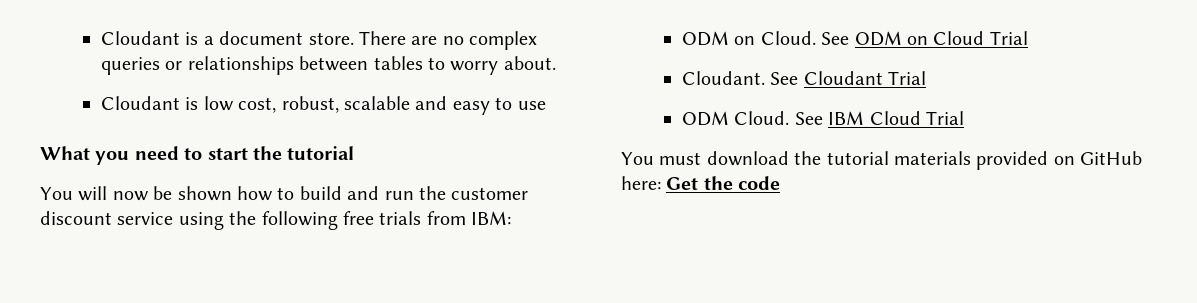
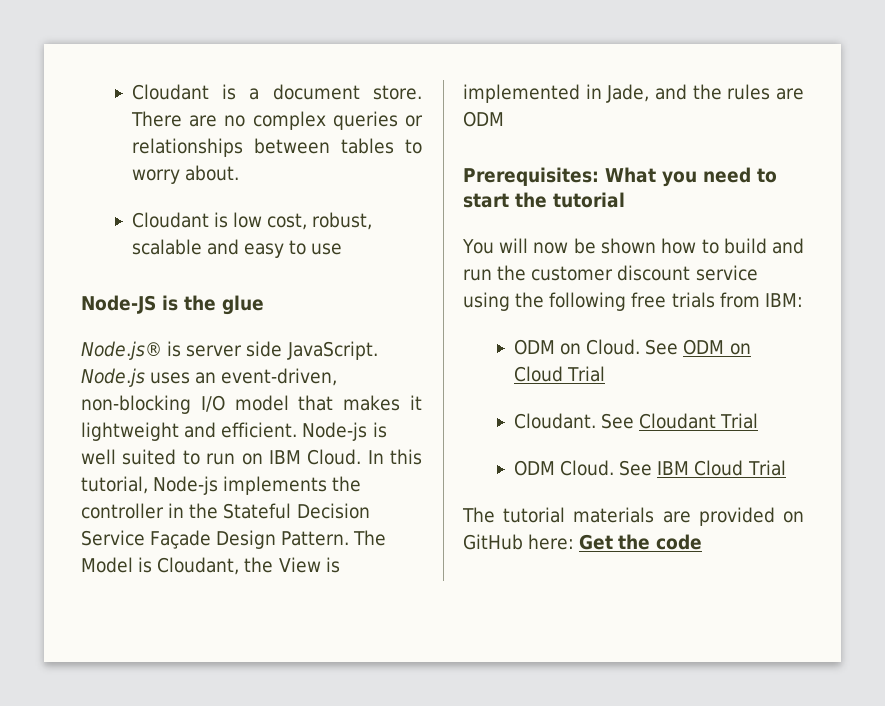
(546, 105) none -> [81,295,264,315] [81,341,378,360] [81,368,338,387] [81,395,422,414] [81,422,387,441] [81,449,422,465] [81,476,362,495] [81,503,370,519] [81,530,387,549] [81,557,340,575] [463,84,804,103] [463,111,504,127] [463,167,599,186] Node-JS is the glue // Node.js® is server side JavaScript. Node.js uses an event-driven, non-blocking I/O model that makes it lightweight and efficient. Node-js is well suited to run on IBM Cloud. In this tutorial, Node-js implements the controller in the Stateful Decision Service Façade Design Pattern. The Model is Cloudant, the View is implemented in Jade, and the rules are ODM // Prerequisites:
[621,151,822,166] You must download the -> [462,507,495,523] The
(971, 158) none -> [662,511,691,523] are

